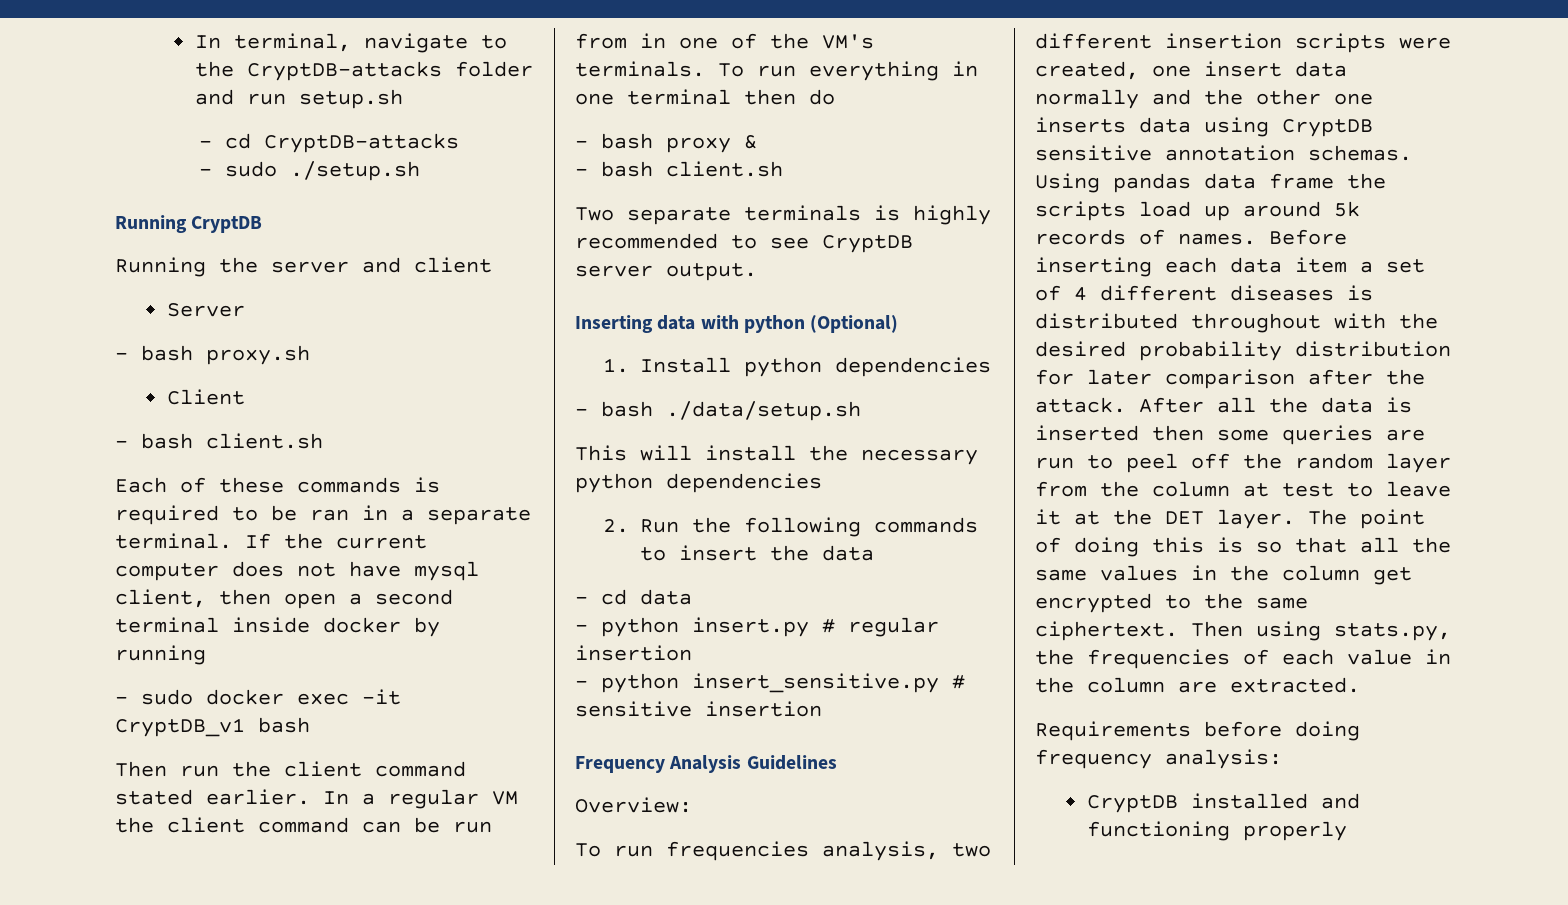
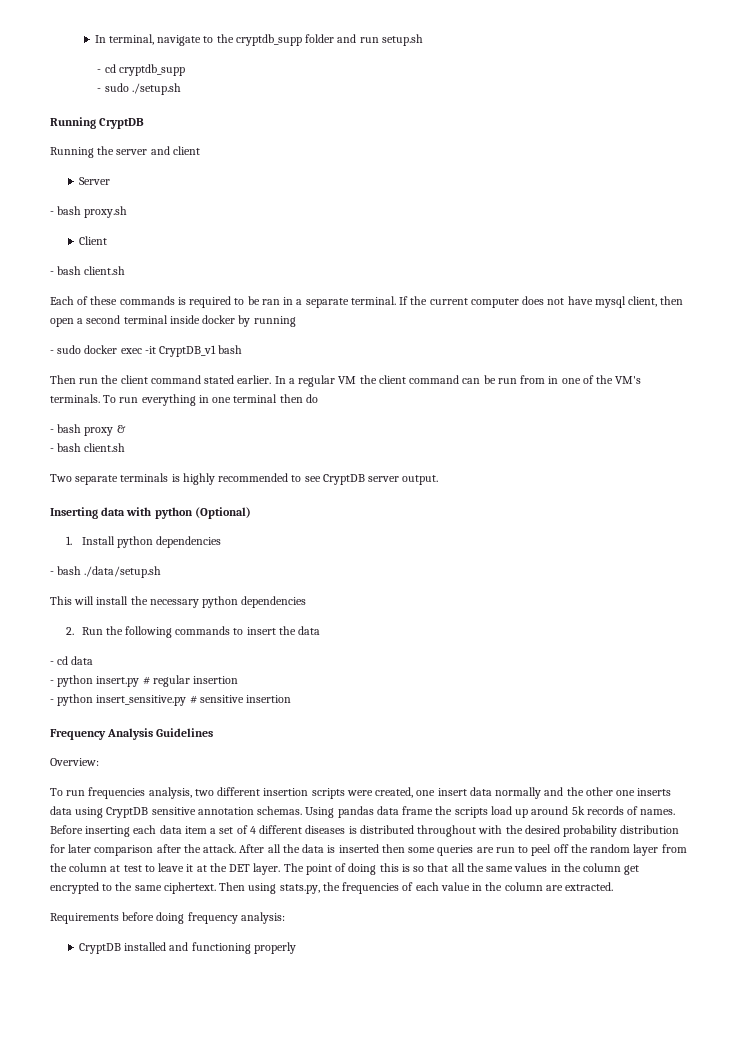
[246,61,442,81] CryptDB-attacks -> [235,34,302,46] cryptdb_supp
[263,133,459,153] CryptDB-attacks -> [118,64,185,76] cryptdb_supp

